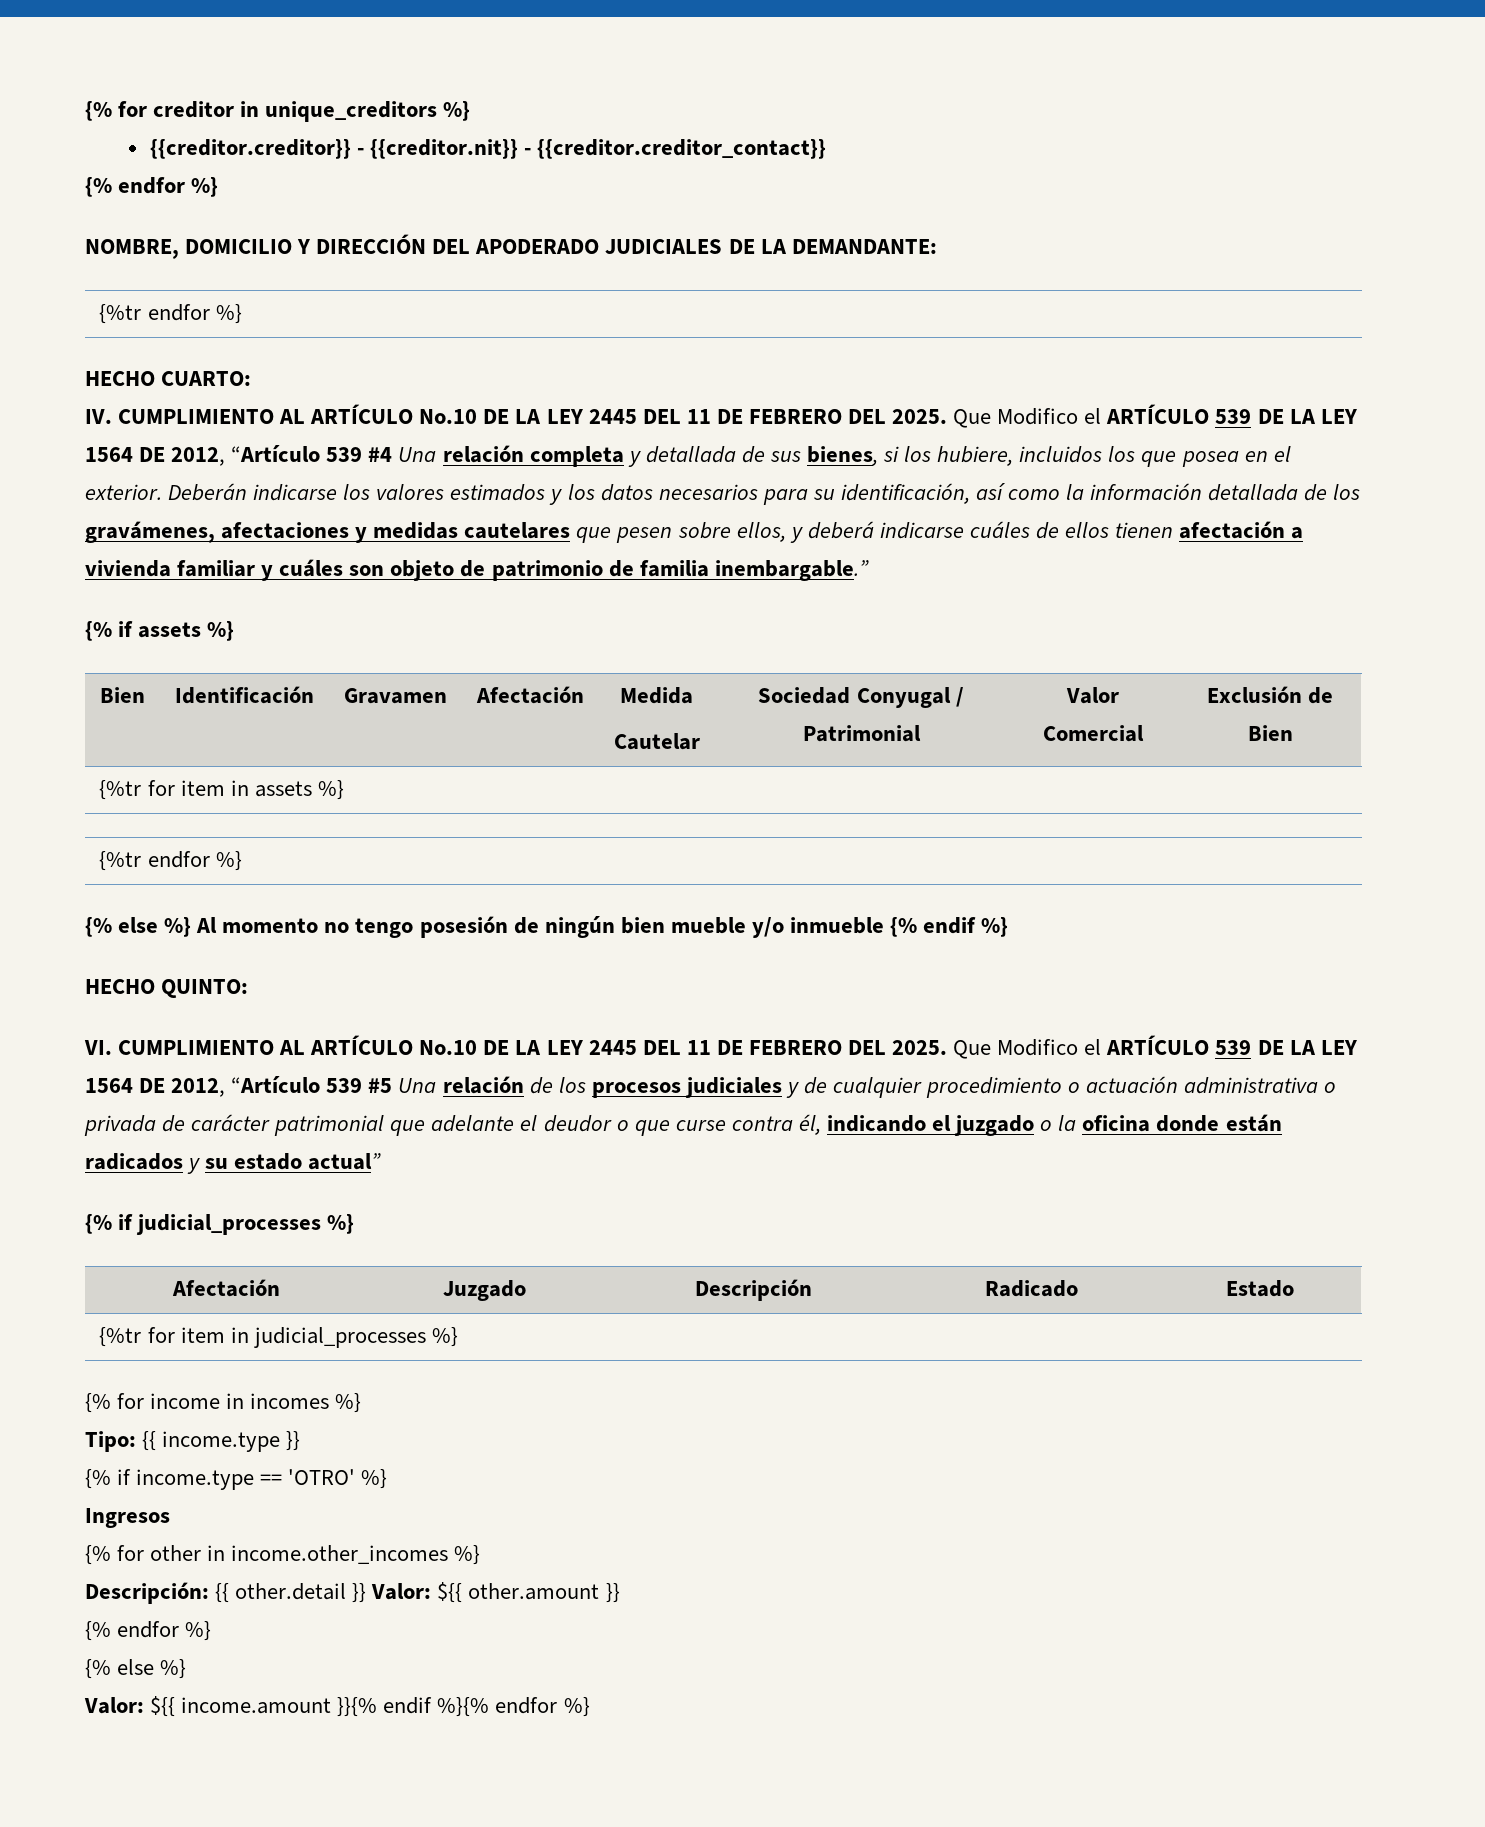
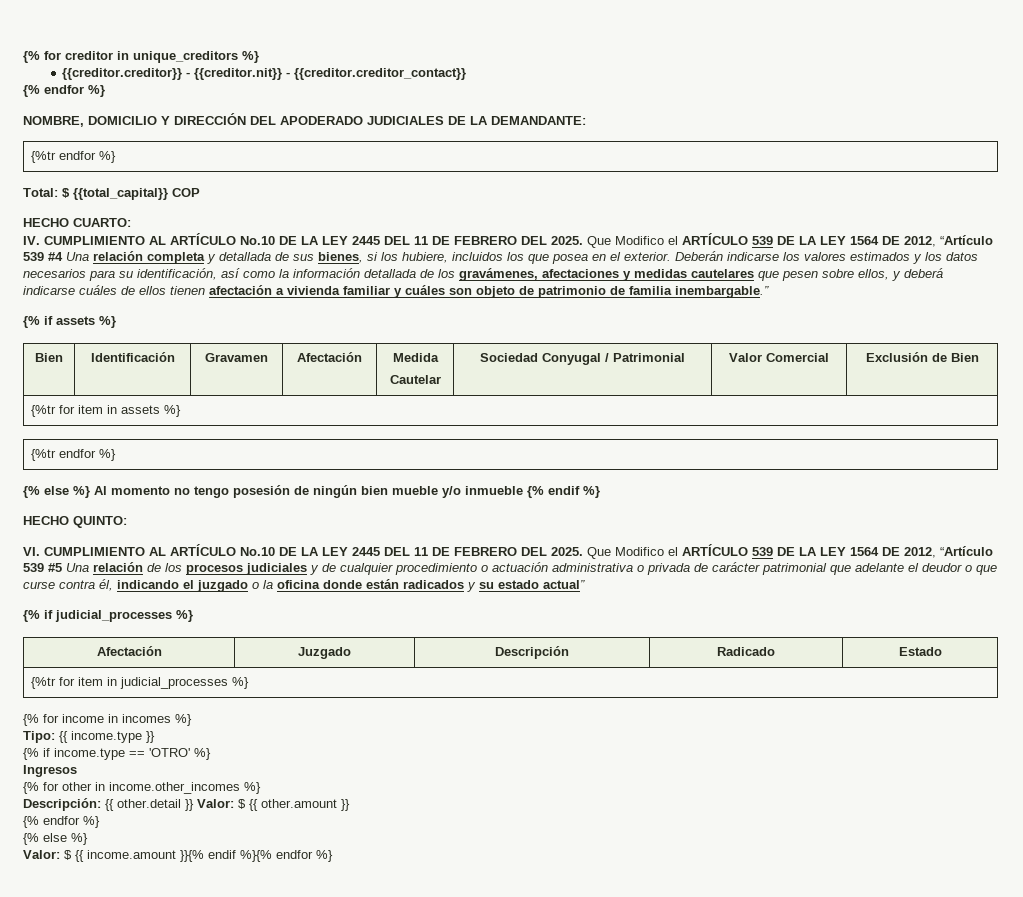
(242, 314) none -> [23,188,200,200] // Total: $ {{total_capital}} COP
[437,1582,463,1603] ${{ -> [238,799,258,811] $ {{
[150,1696,176,1717] ${{ -> [64,850,84,862] $ {{

